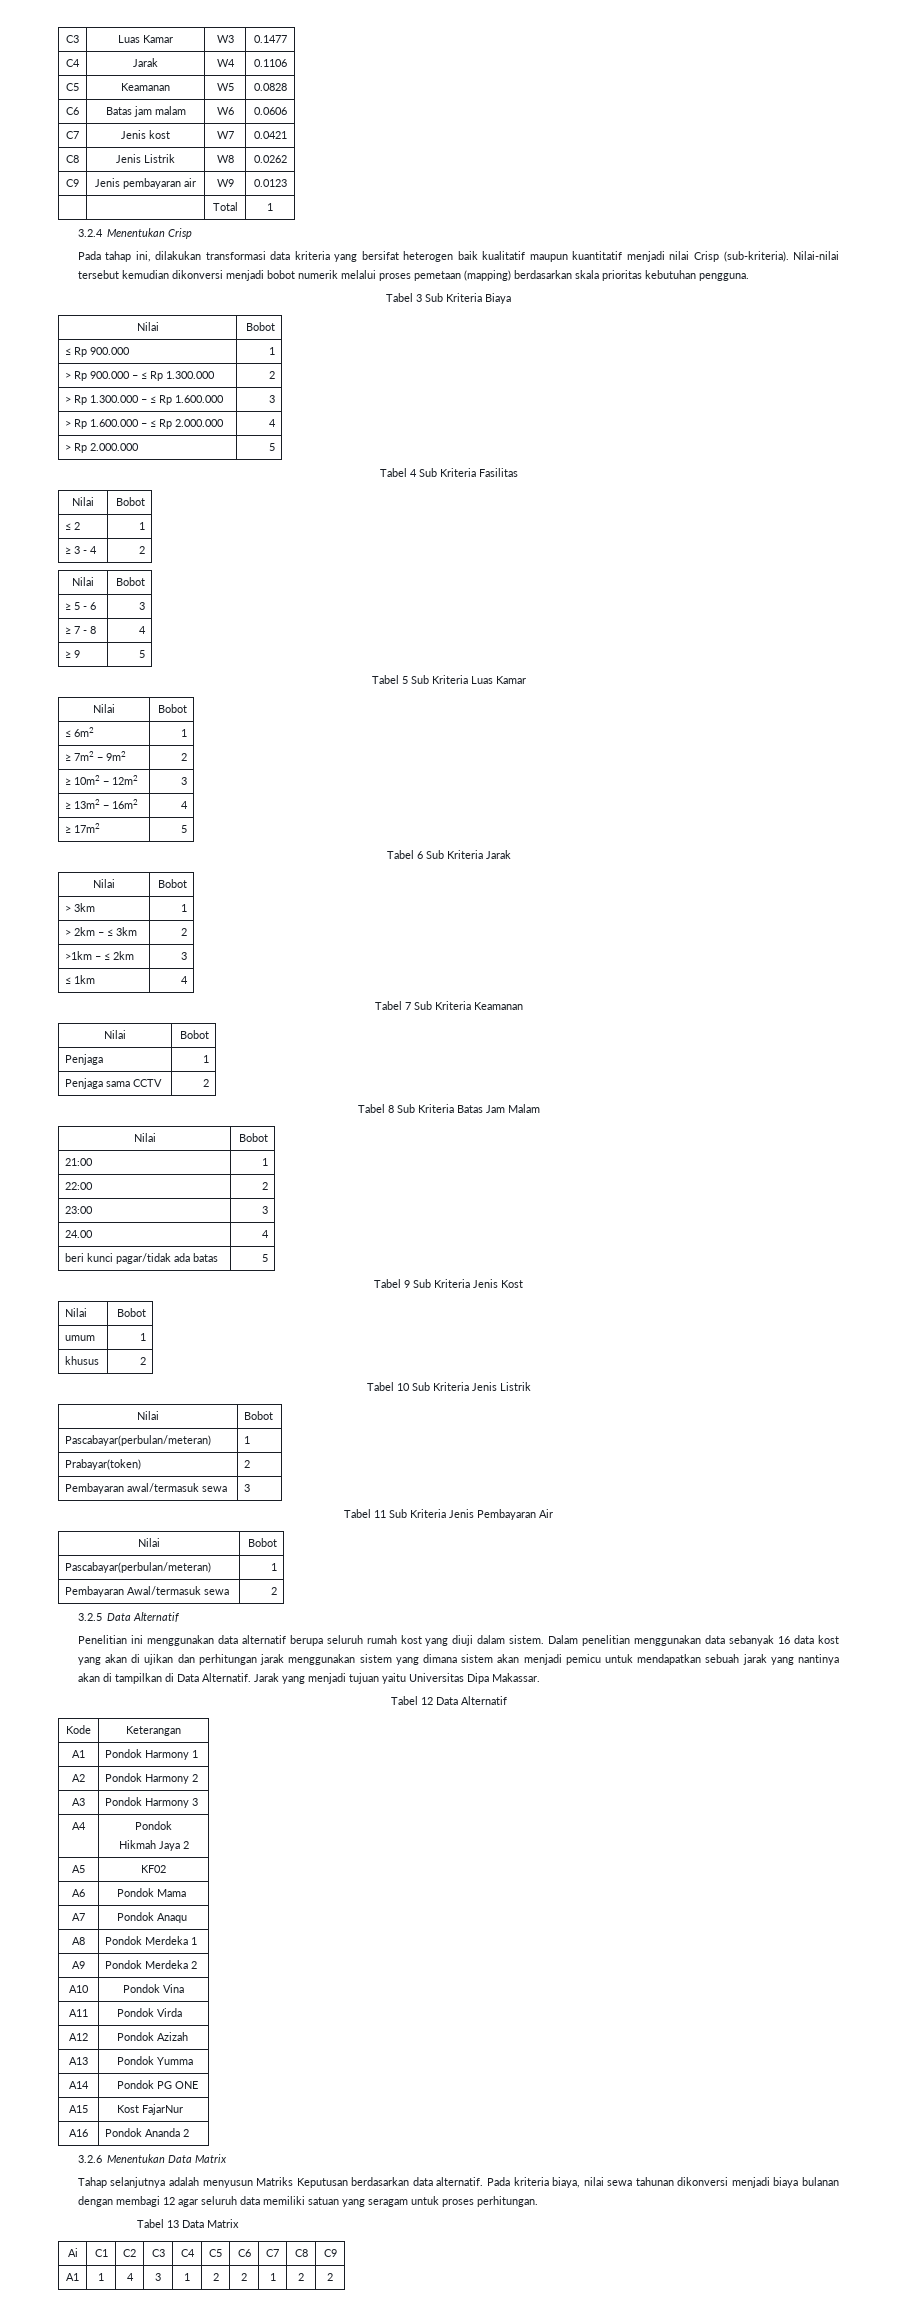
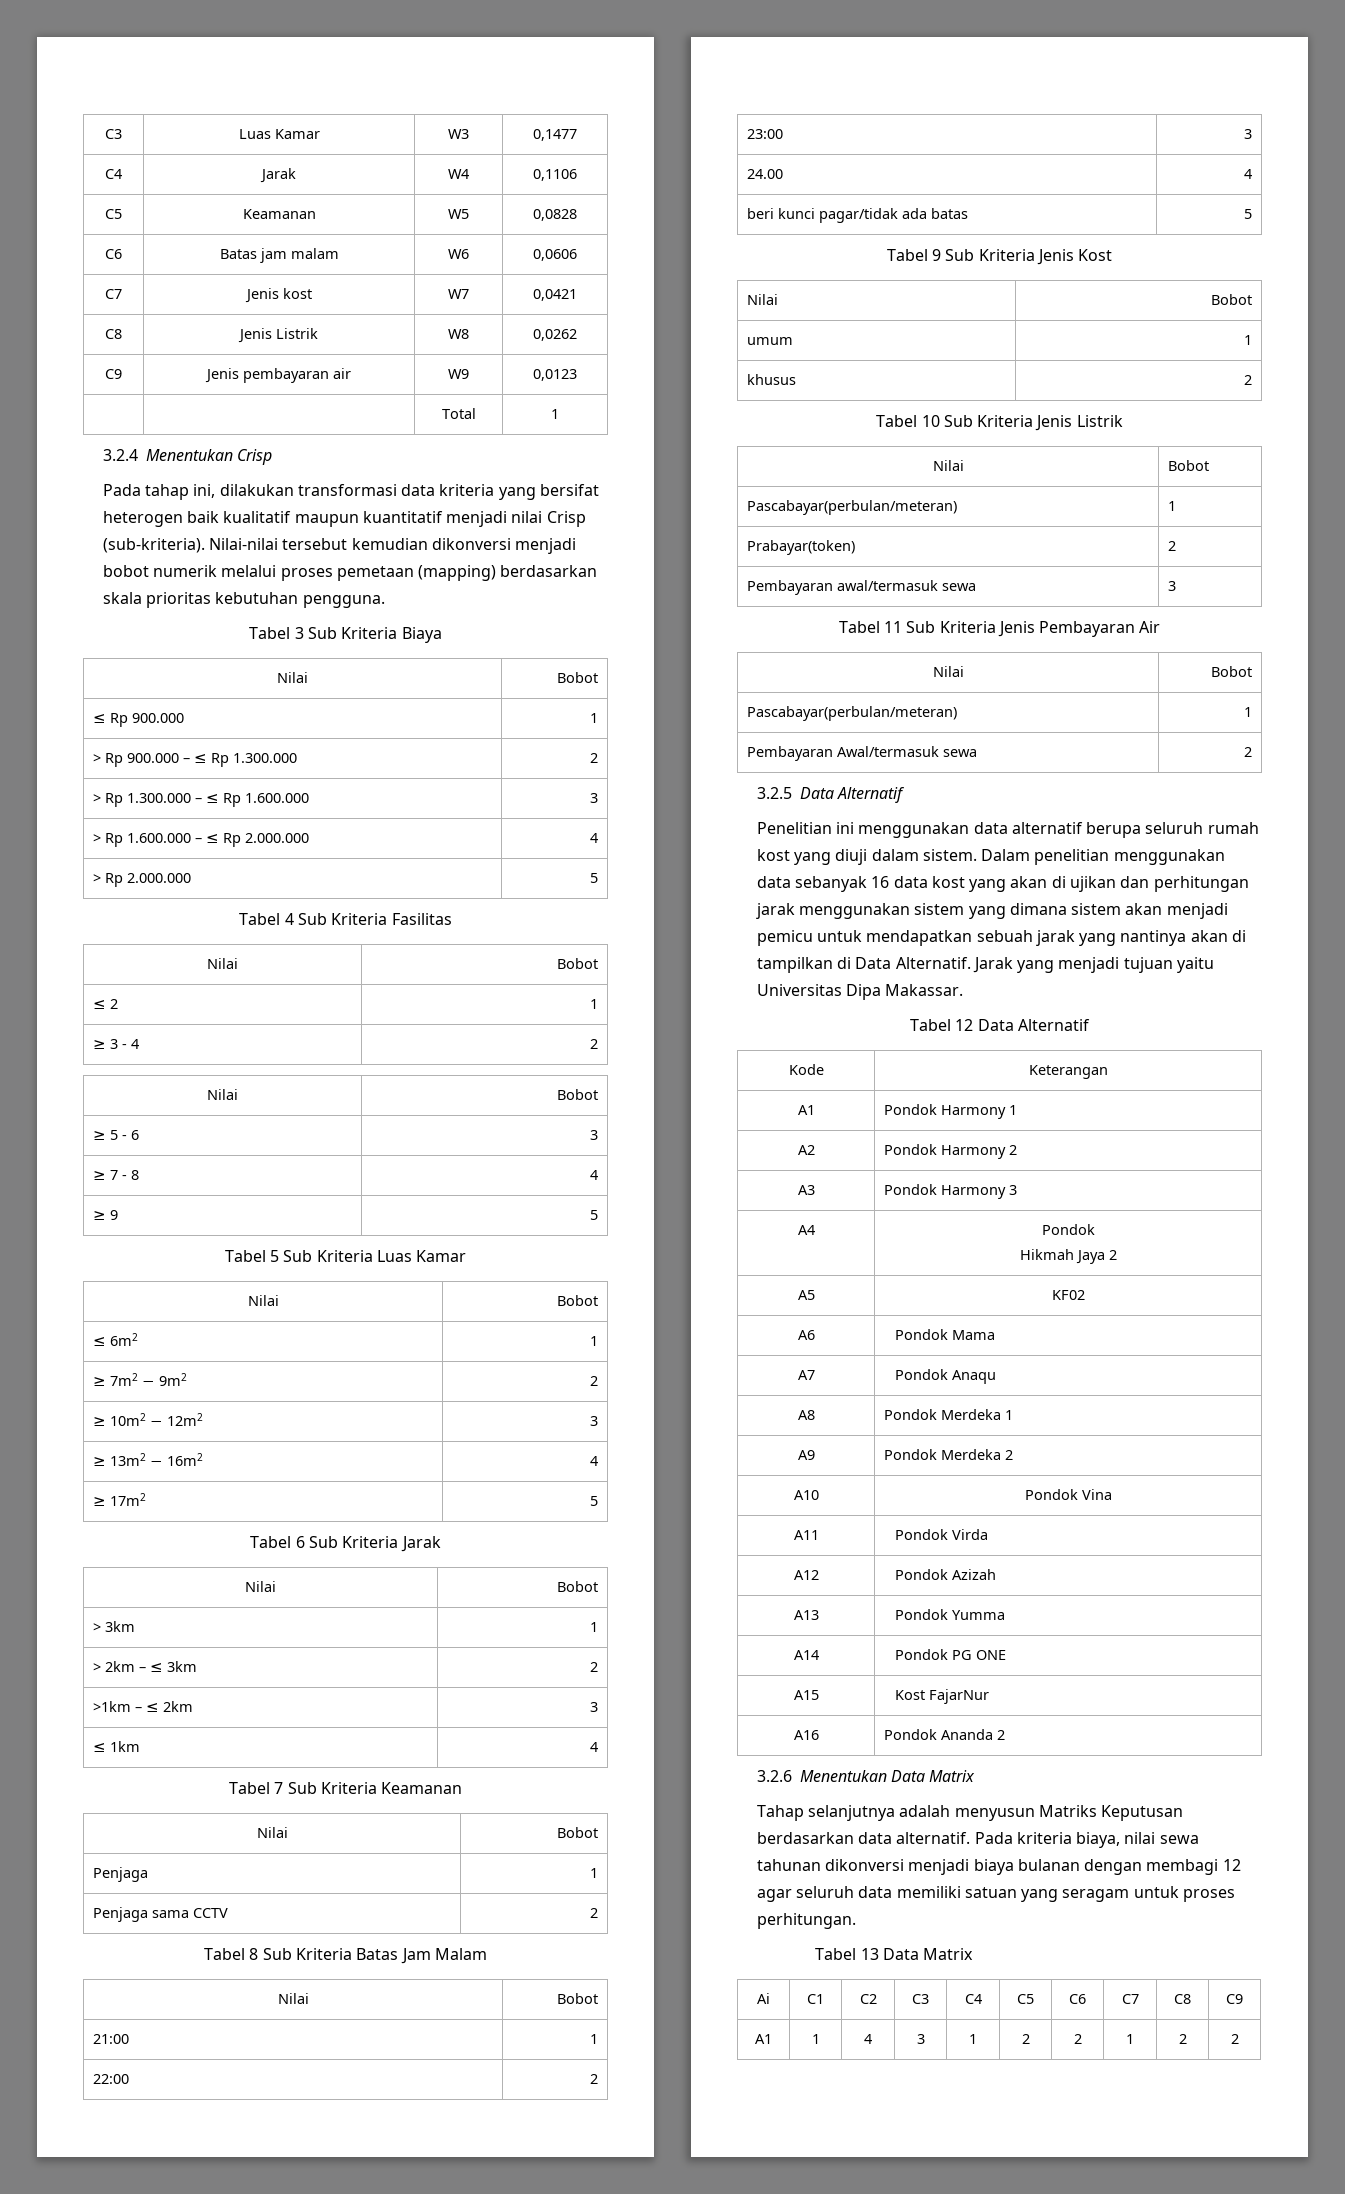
[253,35,287,43] 0.1477 -> [533,129,577,141] 0,1477
[253,59,287,67] 0.1106 -> [533,169,577,181] 0,1106
[253,83,287,91] 0.0828 -> [533,209,577,221] 0,0828
[253,107,287,115] 0.0606 -> [533,249,577,261] 0,0606
[253,131,287,139] 0.0421 -> [533,289,577,301] 0,0421
[253,155,287,163] 0.0262 -> [533,329,577,341] 0,0262
[253,179,287,187] 0.0123 -> [533,369,577,381] 0,0123

